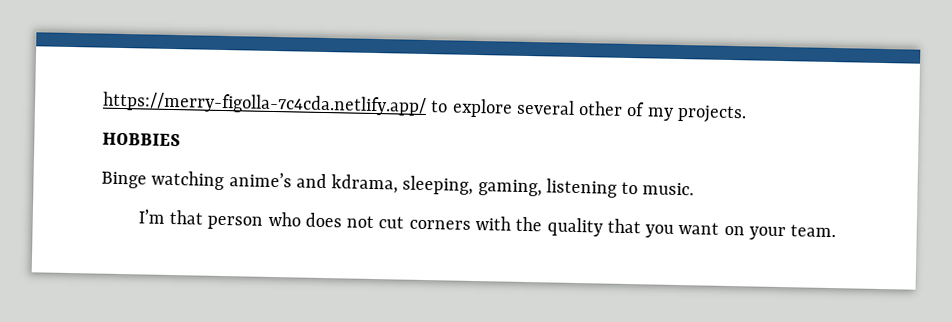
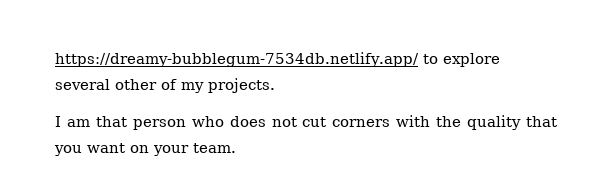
[102,91,427,117] https://merry-figolla-7c4cda.netlify.app/ -> [55,52,419,67] https://dreamy-bubblegum-7534db.netlify.app/
[102,132,181,147] [101,170,695,198] [137,209,165,224] HOBBIES // Binge watching anime’s and kdrama, sleeping, gaming, listening to music. // I’m -> [55,116,90,127] I am

